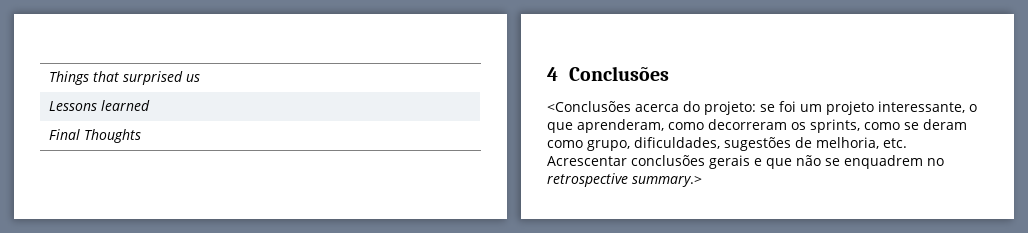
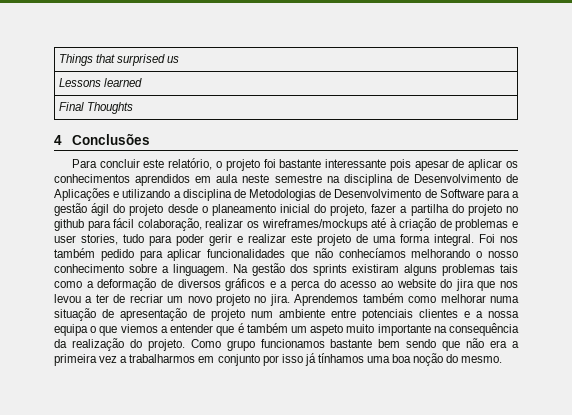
[547,101,977,115] [547,119,967,133] [547,137,907,151] [547,155,944,169] [547,173,702,187] <Conclusões acerca do projeto: se foi um projeto interessante, o que aprenderam, como decorreram os sprints, como se deram como grupo, dificuldades, sugestões de melhoria, etc. Acrescentar conclusões gerais e que não se enquadrem no retrospective summary.> -> [71,158,518,171] [54,174,519,186] [54,188,519,201] [54,203,518,216] [54,218,518,231] [54,234,518,246] [54,248,518,261] [54,263,518,276] [54,278,518,291] [54,293,519,306] [54,308,519,321] [54,323,519,336] [54,338,519,351] [54,353,503,366] Para concluir este relatório, o projeto foi bastante interessante pois apesar de aplicar os conhecimentos aprendidos em aula neste semestre na disciplina de Desenvolvimento de Aplicações e utilizando a disciplina de Metodologias de Desenvolvimento de Software para a gestão ágil do projeto desde o planeamento inicial do projeto, fazer a partilha do projeto no github para fácil colaboração, realizar os wireframes/mockups até à criação de problemas e user stories, tudo para poder gerir e realizar este projeto de uma forma integral. Foi nos também pedido para aplicar funcionalidades que não conhecíamos melhorando o nosso conhecimento sobre a linguagem. Na gestão dos sprints existiram alguns problemas tais como a deformação de diversos gráficos e a perca do acesso ao website do jira que nos levou a ter de recriar um novo projeto no jira. Aprendemos também como melhorar numa situação de apresentação de projeto num ambiente entre potenciais clientes e a nossa equipa o que viemos a entender que é também um aspeto muito importante na consequência da realização do projeto. Como grupo funcionamos bastante bem sendo que não era a primeira vez a trabalharmos em conjunto por isso já tínhamos uma boa noção do mesmo.

